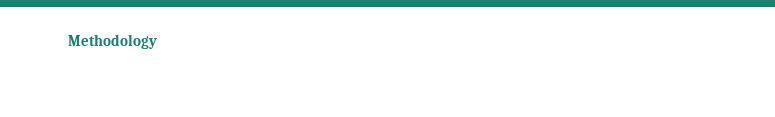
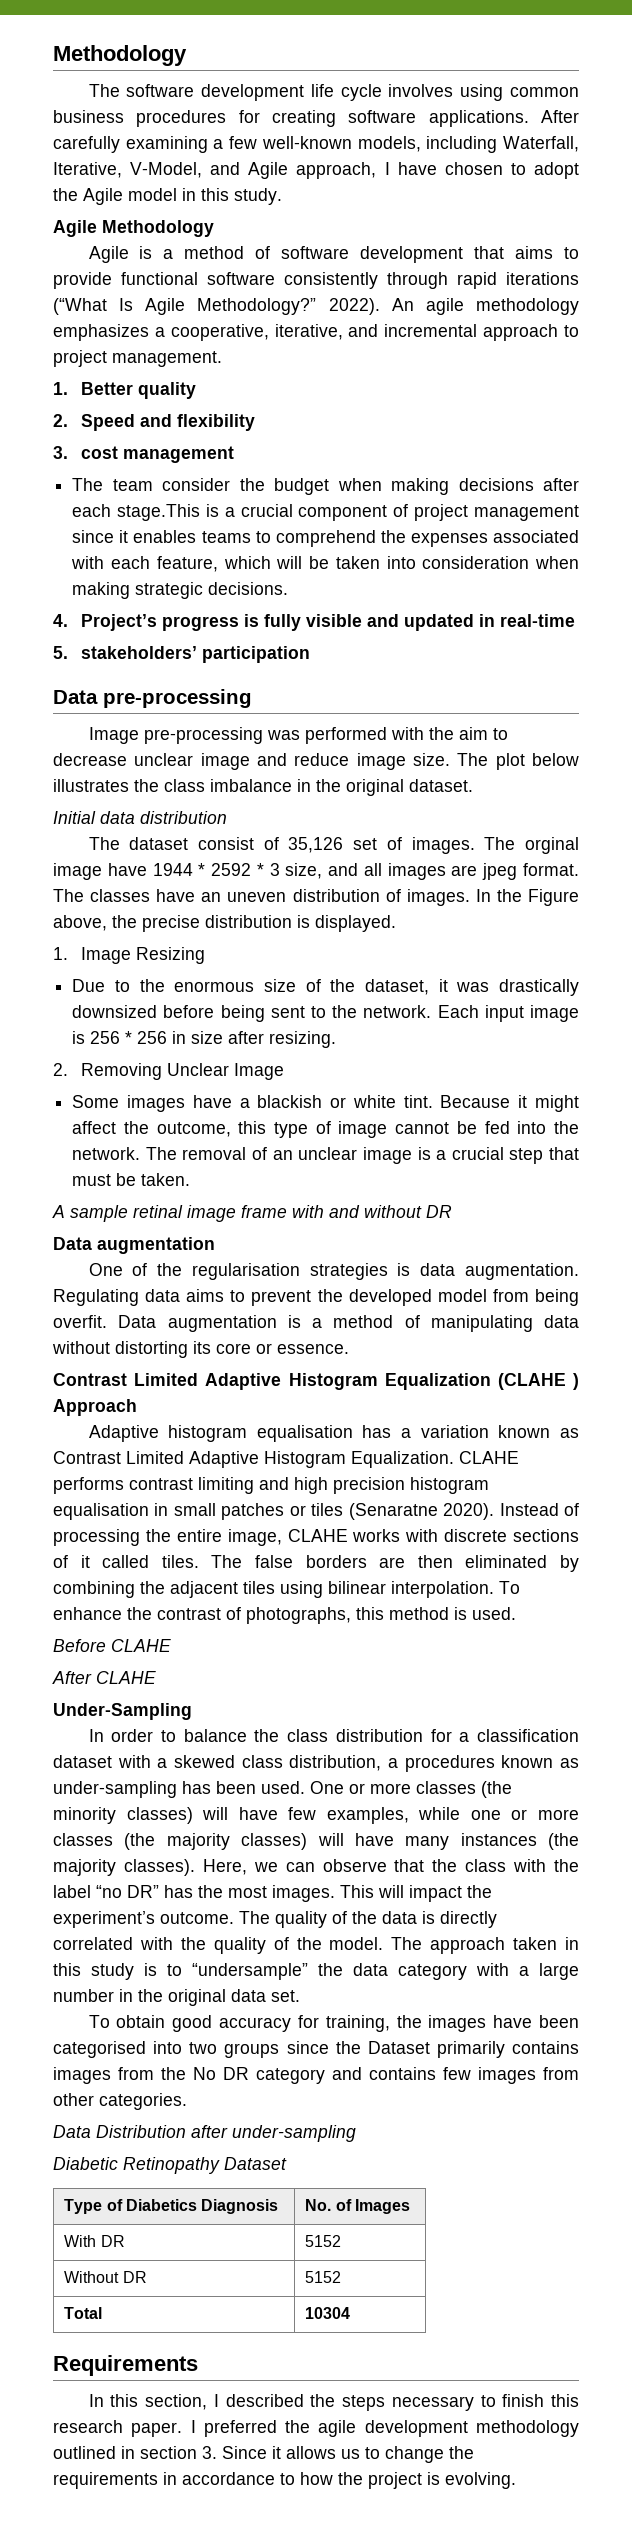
[68,34,157,49] Methodology -> [53,45,187,66] [88,84,579,101] [53,110,579,127] [53,136,579,153] [53,162,579,179] [53,188,282,205] [53,220,214,237] [88,246,579,263] [53,272,579,289] [53,298,580,315] [53,324,579,341] [53,350,222,367] [53,382,196,399] [53,414,255,431] [53,446,234,463] [72,478,579,495] [72,504,579,521] [72,530,579,547] [71,556,579,572] [72,582,289,599] [53,614,575,631] [53,646,310,663] [53,689,252,708] [88,727,508,744] [53,753,579,770] [53,779,473,796] [53,811,227,824] [88,837,579,854] [53,863,579,880] [53,889,580,906] [53,915,396,932] [53,947,205,964] [72,979,579,996] [72,1005,580,1022] [72,1031,337,1048] [53,1063,284,1080] [72,1095,579,1112] [72,1121,579,1138] [72,1147,580,1164] [72,1173,191,1186] [52,1205,452,1222] [53,1237,215,1254] [88,1263,579,1280] [53,1289,579,1306] [53,1315,579,1332] [52,1341,349,1358] [53,1373,579,1390] [53,1399,137,1416] [88,1425,579,1442] [53,1451,519,1468] [53,1477,489,1494] [53,1503,579,1520] [53,1529,579,1546] [53,1555,580,1572] [53,1581,520,1598] [53,1607,516,1624] [53,1639,171,1652] [52,1671,156,1684] [53,1703,192,1720] [88,1729,579,1742] [53,1755,579,1772] [53,1781,512,1798] [53,1807,579,1824] [53,1833,579,1850] [53,1859,579,1876] [53,1885,492,1902] [53,1911,497,1928] [53,1937,579,1954] [53,1963,579,1980] [53,1989,300,2006] [88,2015,579,2032] [53,2041,579,2058] [53,2067,579,2084] [53,2093,187,2110] [53,2125,356,2142] [53,2157,287,2174] [64,2199,279,2214] [305,2199,410,2214] [64,2235,125,2247] [305,2235,342,2247] [64,2271,147,2283] [305,2271,342,2283] [64,2307,103,2319] [305,2307,351,2319] [53,2355,198,2376] [88,2394,579,2411] [53,2420,579,2437] [53,2446,474,2463] [53,2472,516,2489] Methodology // The software development life cycle involves using common business procedures for creating software applications. After carefully examining a few well-known models, including Waterfall, Iterative, V-Model, and Agile approach, I have chosen to adopt the Agile model in this study. // Agile Methodology // Agile is a method of software development that aims to provide functional software consistently through rapid iterations (“What Is Agile Methodology?” 2022). An agile methodology emphasizes a cooperative, iterative, and incremental approach to project management. // 1. Better quality // 2. Speed and flexibility // 3. cost management // The team consider the budget when making decisions after each stage.This is a crucial component of project management since it enables teams to comprehend the expenses associated with each feature, which will be taken into consideration when making strategic decisions. // 4. Project’s progress is fully visible and updated in real-time // 5. stakeholders’ participation // Data pre-processing // Image pre-processing was performed with the aim to decrease unclear image and reduce image size. The plot below illustrates the class imbalance in the original dataset. // Initial data distribution // The dataset consist of 35,126 set of images. The orginal image have 1944 * 2592 * 3 size, and all images are jpeg format. The classes have an uneven distribution of images. In the Figure above, the precise distribution is displayed. // 1. Image Resizing // Due to the enormous size of the dataset, it was drastically downsized before being sent to the network. Each input image is 256 * 256 in size after resizing. // 2. Removing Unclear Image // Some images have a blackish or white tint. Because it might affect the outcome, this type of image cannot be fed into the network. The removal of an unclear image is a crucial step that must be taken. // A sample retinal image frame with and without DR // Data augmentation // One of the regularisation strategies is data augmentation. Regulating data aims to prevent the developed model from being overfit. Data augmentation is a method of manipulating data without distorting its core or essence. // Contrast Limited Adaptive Histogram Equalization (CLAHE ) Approach // Adaptive histogram equalisation has a variation known as Contrast Limited Adaptive Histogram Equalization. CLAHE performs contrast limiting and high precision histogram equalisation in small patches or tiles (Senaratne 2020). Instead of processing the entire image, CLAHE works with discrete sections of it called tiles. The false borders are then eliminated by combining the adjacent tiles using bilinear interpolation. To enhance the contrast of photographs, this method is used. // Before CLAHE // After CLAHE // Under-Sampling // In order to balance the class distribution for a classification dataset with a skewed class distribution, a procedures known as under-sampling has been used. One or more classes (the minority classes) will have few examples, while one or more classes (the majority classes) will have many instances (the majority classes). Here, we can observe that the class with the label “no DR” has the most images. This will impact the experiment’s outcome. The quality of the data is directly correlated with the quality of the model. The approach taken in this study is to “undersample” the data category with a large number in the original data set. // To obtain good accuracy for training, the images have been categorised into two groups since the Dataset primarily contains images from the No DR category and contains few images from other categories. // Data Distribution after under-sampling // Diabetic Retinopathy Dataset // Type of Diabetics Diagnosis | No. of Images // With DR | 5152 // Without DR | 5152 // Total | 10304 // Requirements // In this section, I described the steps necessary to finish this research paper. I preferred the agile development methodology outlined in section 3. Since it allows us to change the requirements in accordance to how the project is evolving.

